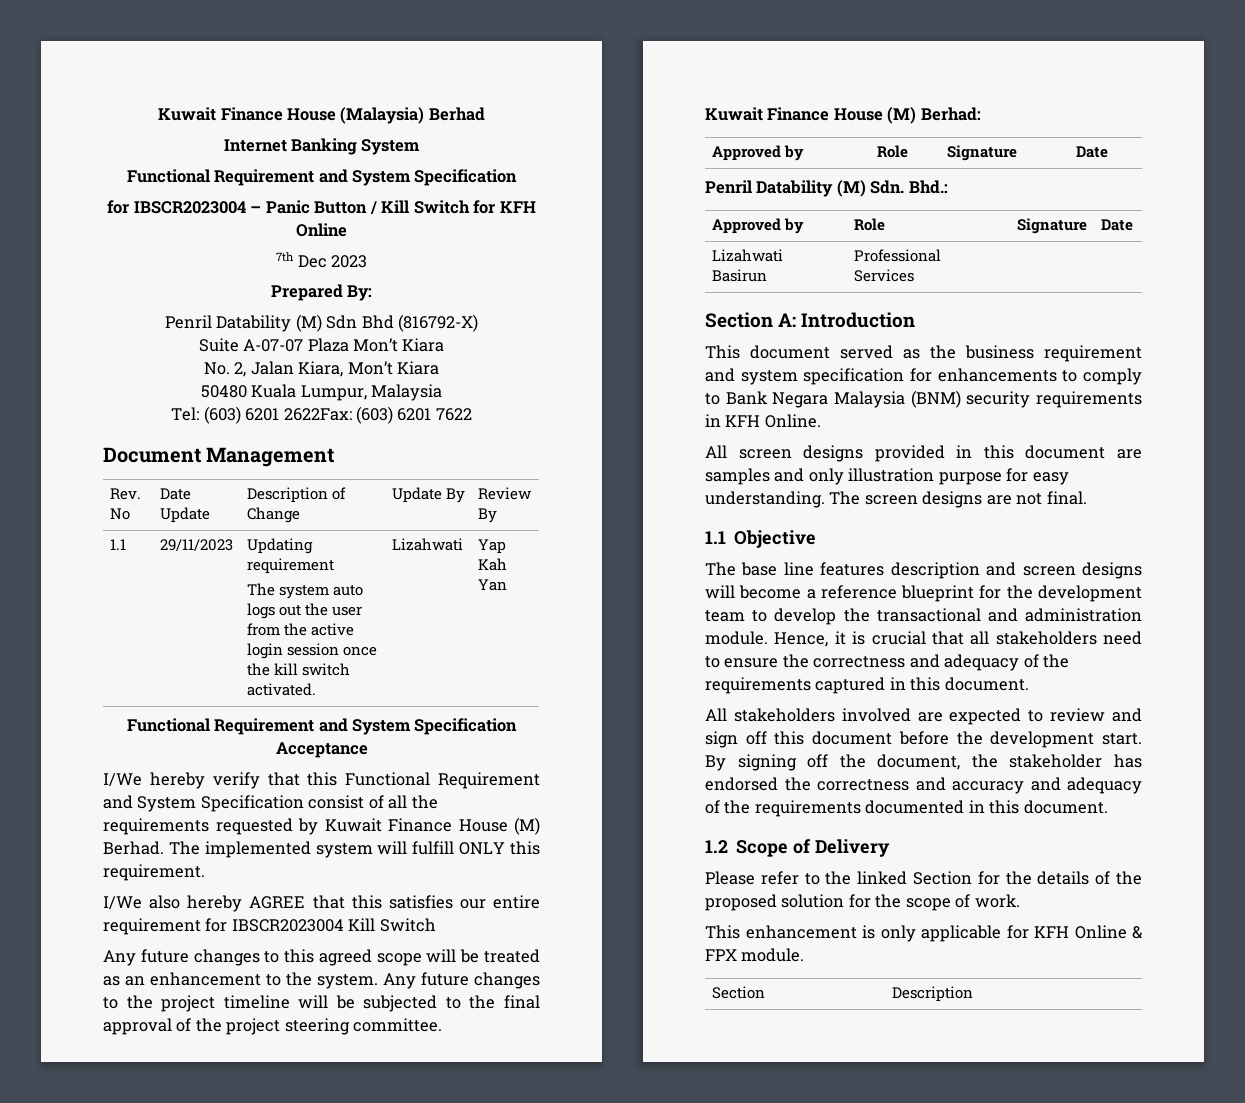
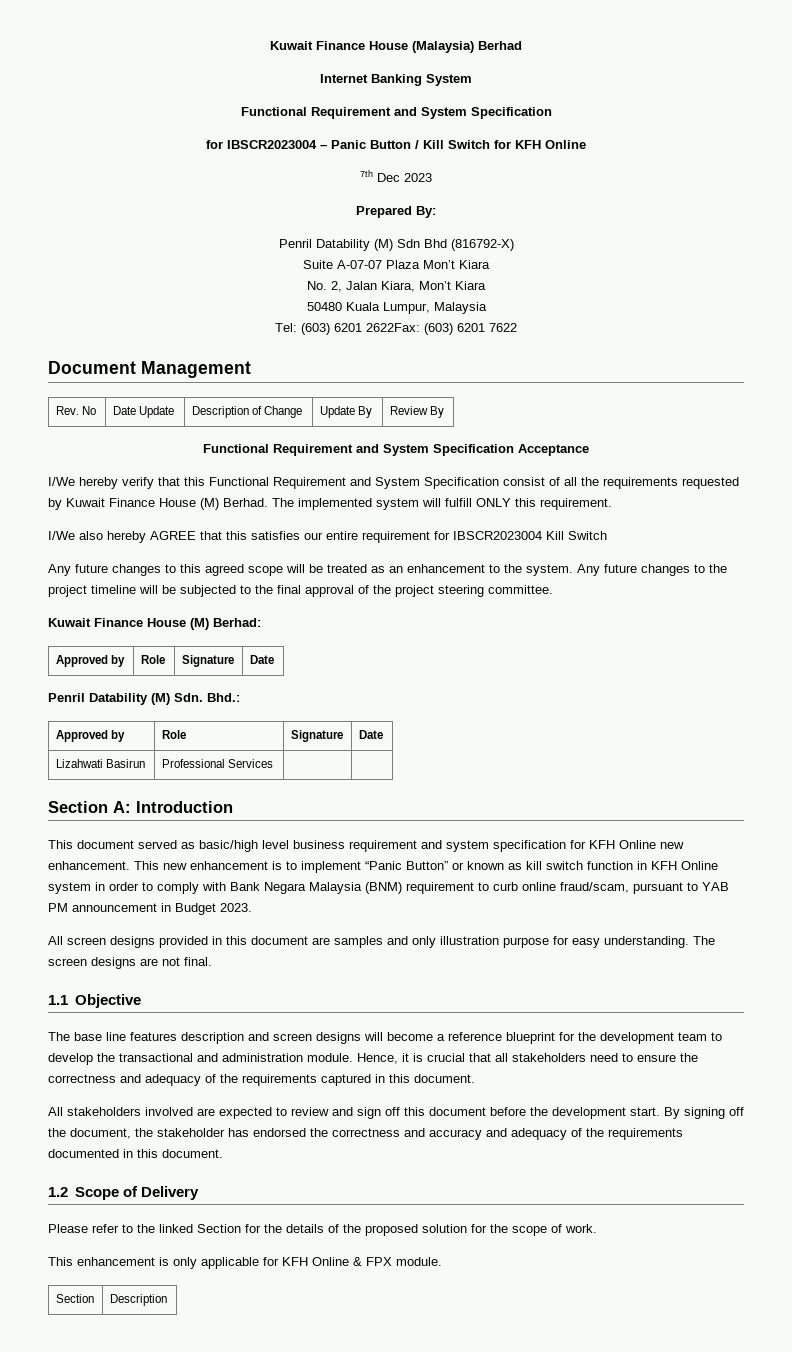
[109,539,126,550] [159,539,233,551] [246,538,313,554] [246,558,334,574] [246,583,363,599] [246,603,362,619] [246,623,354,636] [246,643,377,659] [246,663,350,676] [246,683,316,696] [391,538,463,551] [477,539,506,554] [477,558,507,571] [477,579,507,591] // 1.1 | 29/11/2023 | Updating requirement // The system auto logs out the user from the active login session once the kill switch activated. | Lizahwati | Yap Kah Yan -> (444, 412) none
[930,345,956,359] the -> [199,840,289,852] basic/high level
[937,368,1057,382] enhancements -> [589,840,684,849] [48,861,718,873] [48,882,139,894] KFH Online new enhancement. This new enhancement is to implement “Panic Button” or known as kill switch function in KFH Online system in order
[705,393,720,405] to -> [202,882,226,891] with
[966,391,1142,408] [705,414,821,428] security requirements in KFH Online. -> [406,882,729,894] [48,903,252,915] requirement to curb online fraud/scam, pursuant to YAB PM announcement in Budget 2023.

